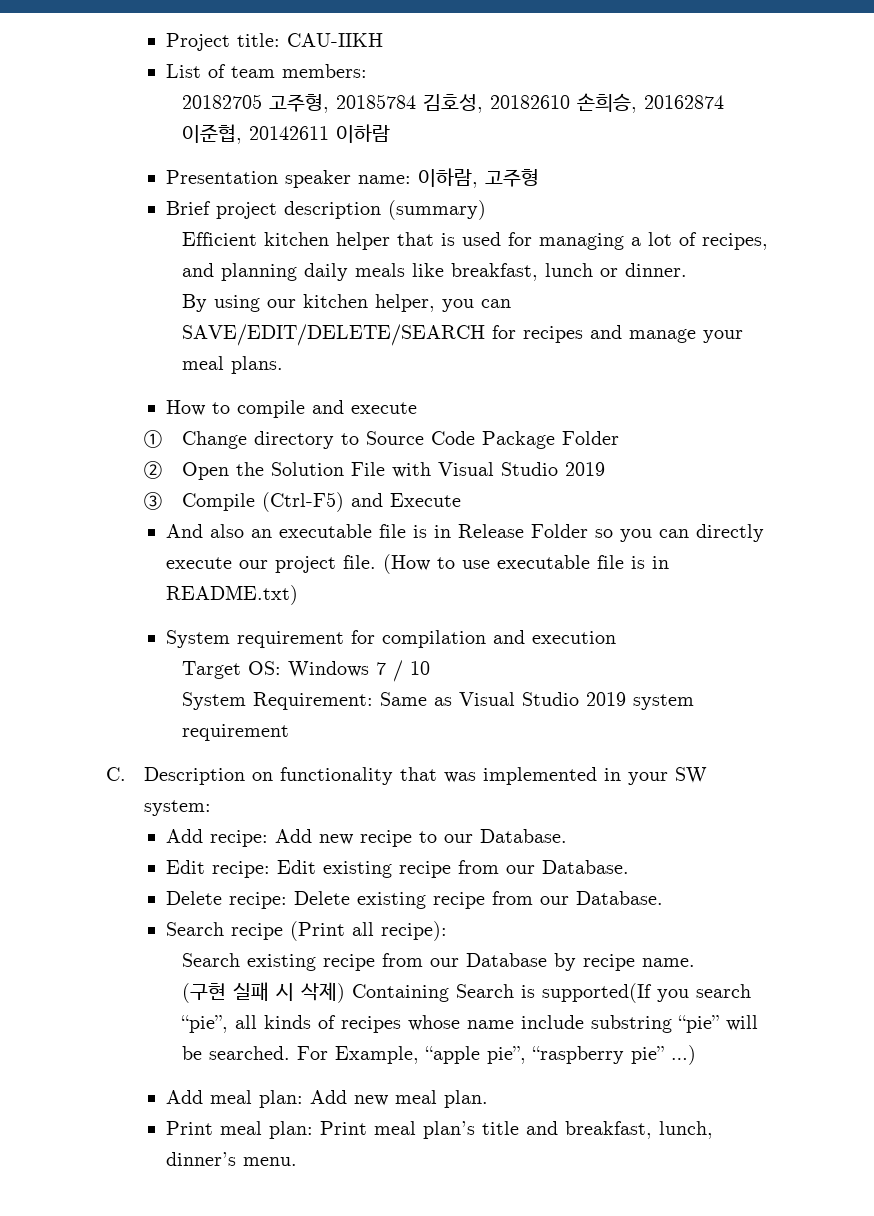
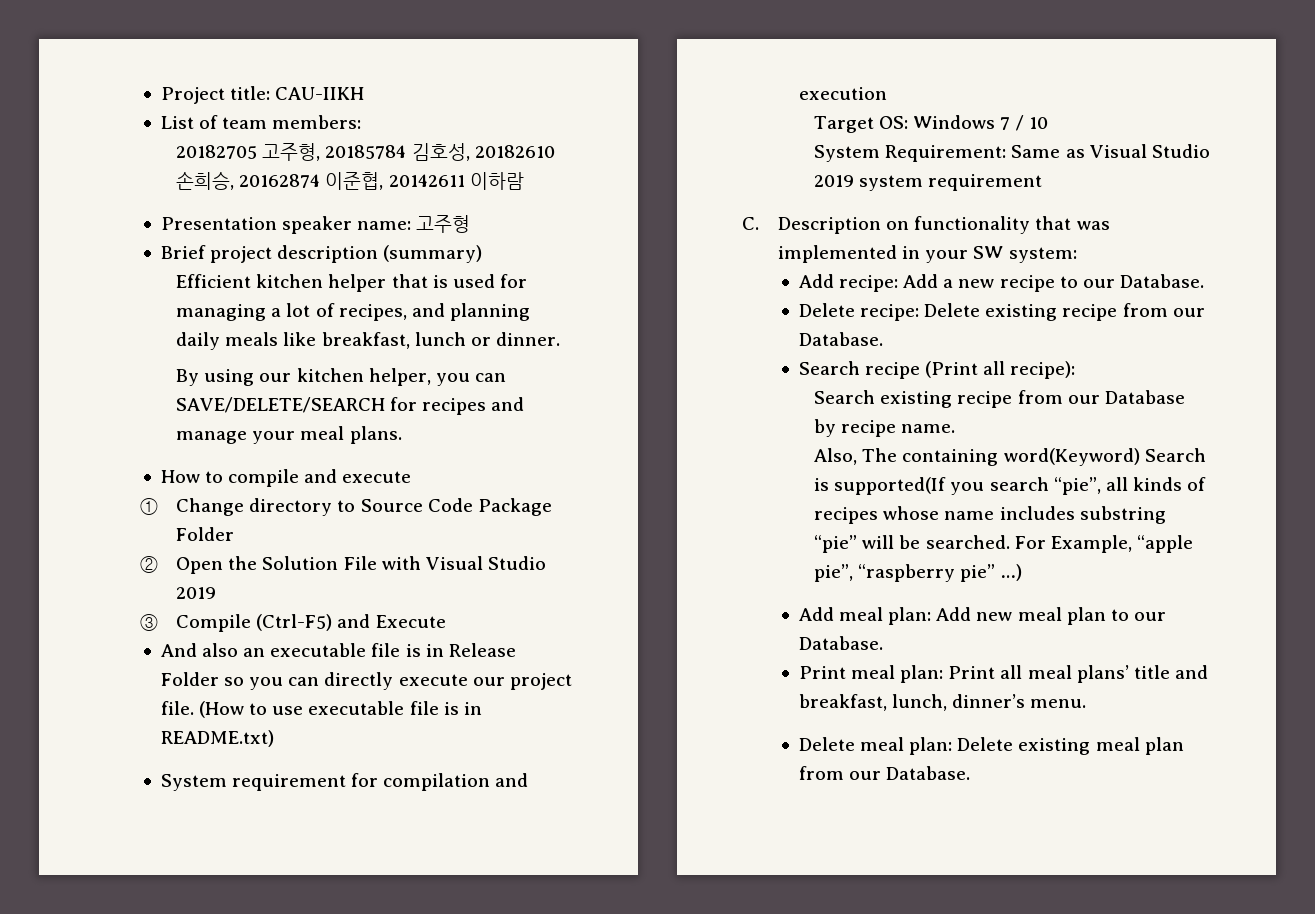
[417,168,478,188] 이하람, -> (412, 225) none
[181,324,485,346] SAVE/EDIT/DELETE/SEARCH -> [176,397,386,413] SAVE/DELETE/SEARCH
(312, 836) none -> [943,279,954,288] a
[165,860,629,878] // Edit recipe: Edit existing recipe from our Database. -> (1204, 281) none
[181,982,449,1003] (구현 실패 시 삭제) Containing -> [814,448,1140,466] Also, The containing word(Keyword)
[520,1015,584,1029] include -> [999,506,1075,520] includes
[443,1090,488,1108] plan. -> [1066,607,1166,625] [798,636,883,650] plan to our Database.
[373,1121,475,1139] meal plan’s -> [1000,665,1129,683] all meal plans’
(297, 1161) none -> [798,737,1184,755] [798,766,971,780] // Delete meal plan: Delete existing meal plan from our Database.

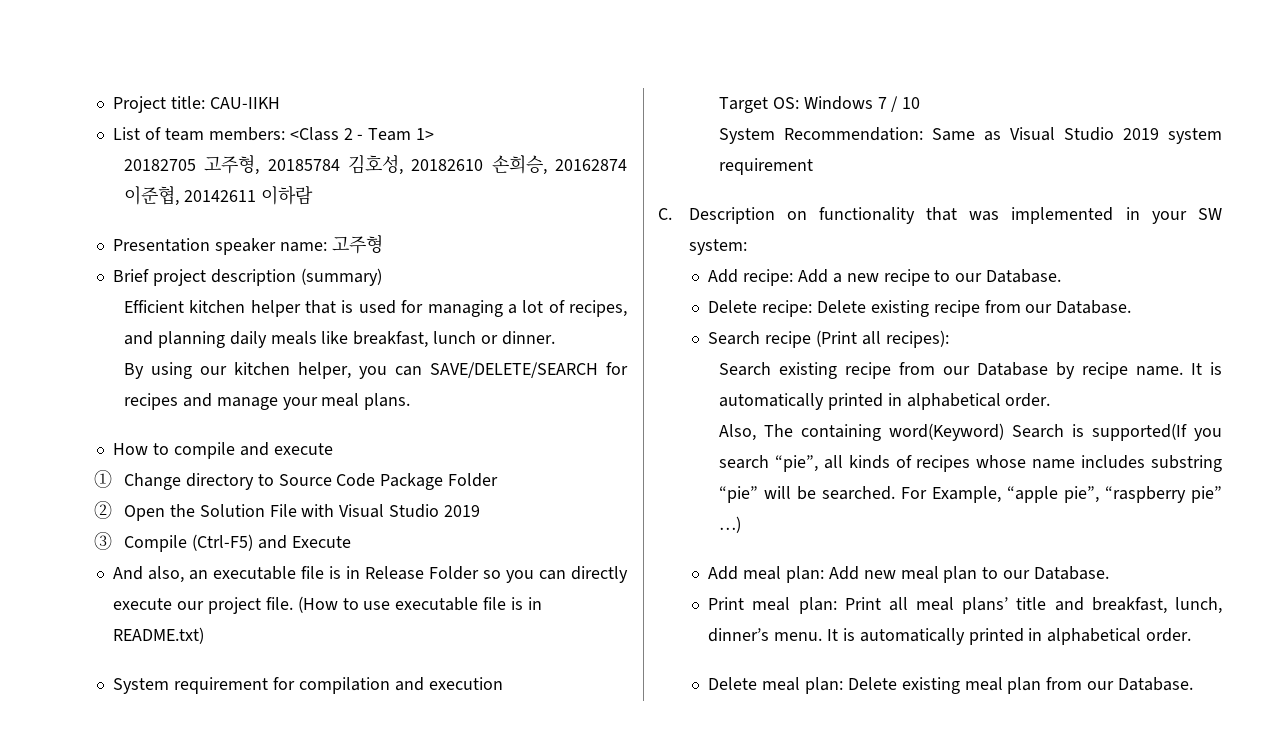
(362, 122) none -> [289,127,435,141] <Class 2 - Team 1>
[202,643,239,657] also -> [148,566,185,583] also,
[885,145,1007,162] Requirement: -> [783,127,923,141] Recommendation:
[1010,361,1076,379] recipe): -> [885,330,949,348] recipes):
(956, 428) none -> [1190,362,1222,375] [718,393,1051,410] It is automatically printed in alphabetical order.
(1087, 703) none -> [827,628,1192,645] It is automatically printed in alphabetical order.

